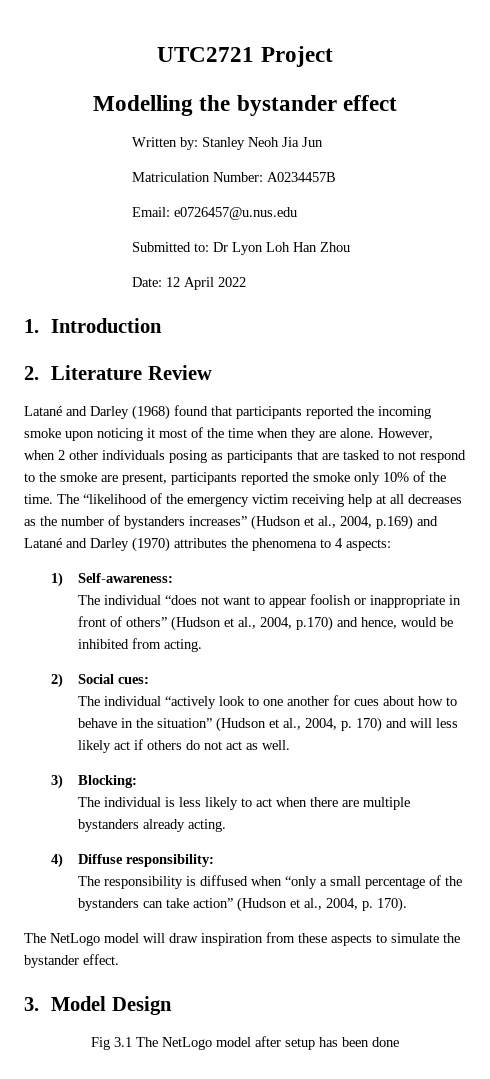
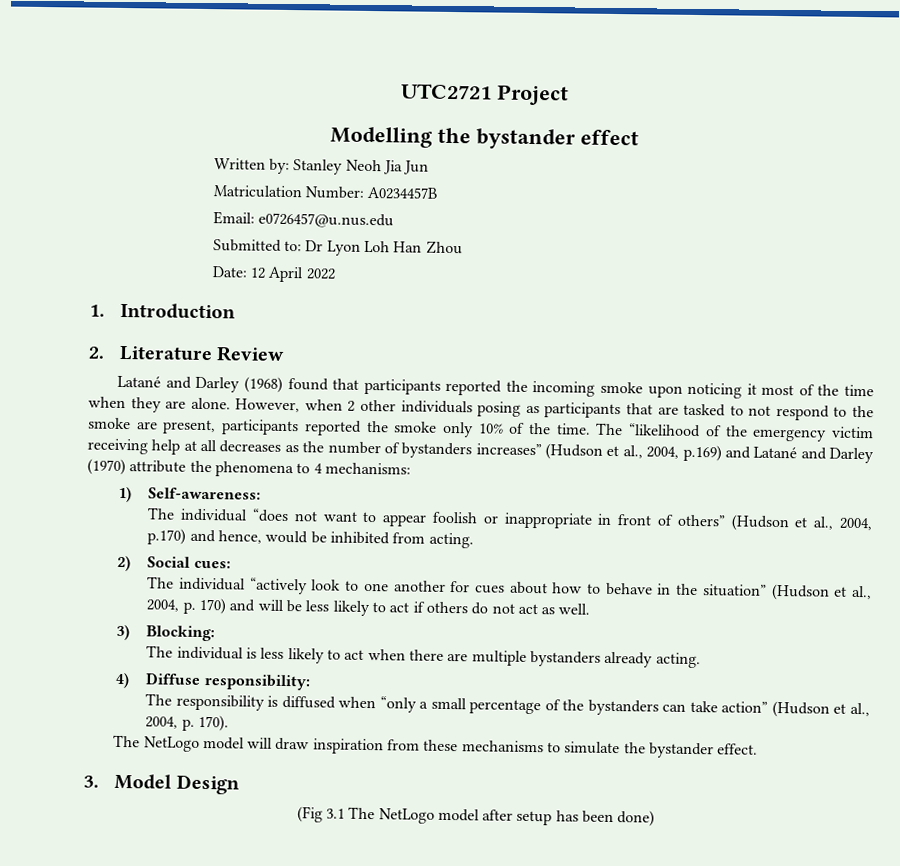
[174,538,227,548] attributes -> [129,460,187,473] attribute
[346,539,391,551] aspects: -> [324,462,411,475] mechanisms:
[436,718,459,728] [78,740,112,753] less likely -> [285,600,386,617] be less likely to
[331,934,372,946] aspects -> [461,740,544,753] mechanisms
[91,1037,110,1050] Fig -> [296,806,323,823] (Fig
[372,1037,399,1047] done -> [617,810,656,827] done)

